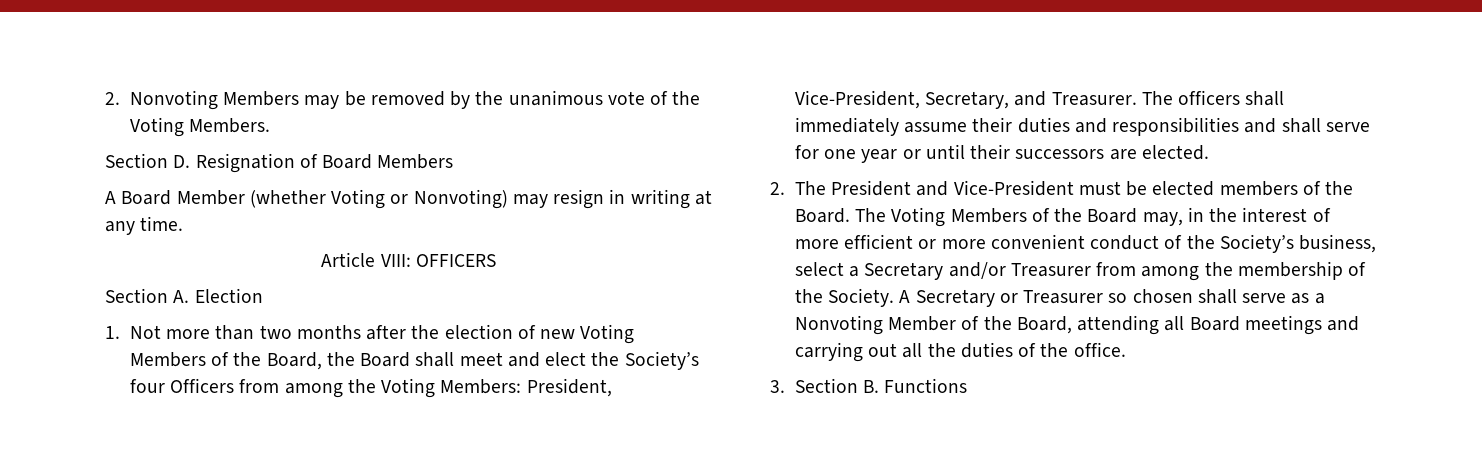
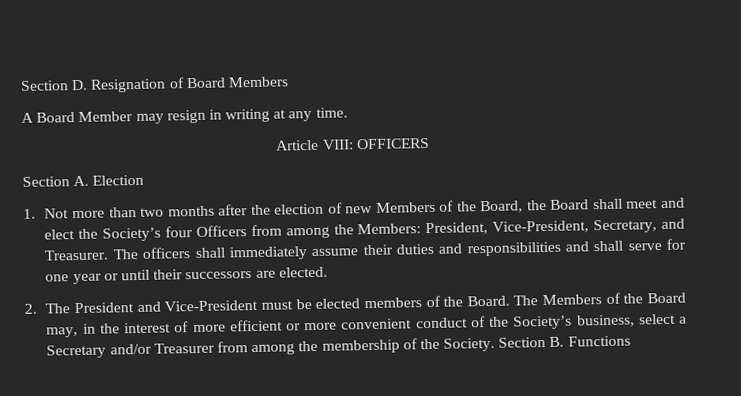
[105,90,701,110] [129,117,271,137] 2. Nonvoting Members may be removed by the unanimous vote of the Voting Members. // -> (20, 85) none
[249,189,508,209] (whether Voting or Nonvoting) -> (134, 116) none
[580,324,635,344] Voting -> (374, 209) none
[381,378,436,398] Voting -> (354, 229) none
[891,207,946,227] Voting -> (539, 300) none
[899,289,1325,307] [794,315,1360,335] [794,342,1126,362] [770,380,785,393] A Secretary or Treasurer so chosen shall serve as a Nonvoting Member of the Board, attending all Board meetings and carrying out all the duties of the office. // 3. -> (496, 344) none

